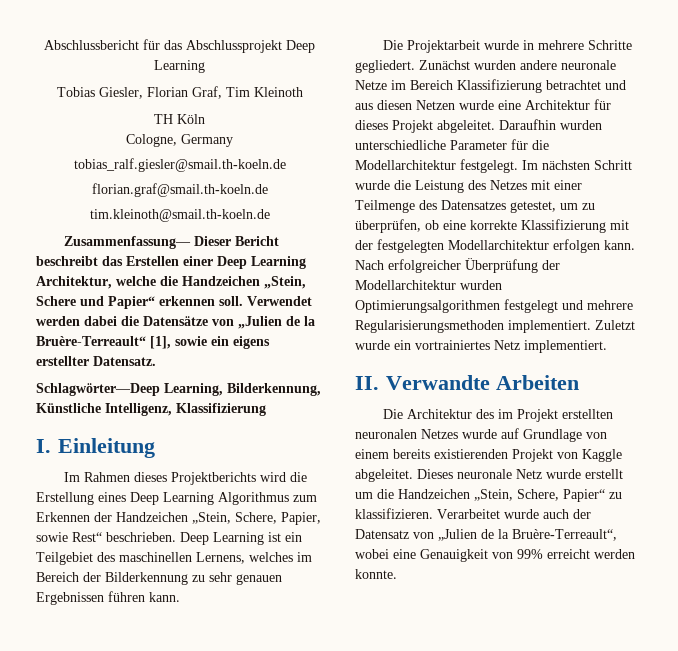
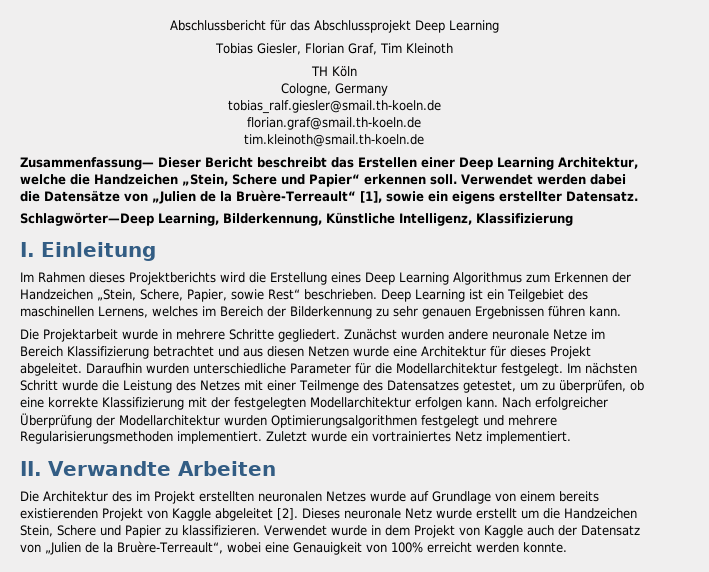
[355,469,413,482] abgeleitet. -> [215,508,298,521] abgeleitet [2].
[474,489,622,502] [355,508,539,519] „Stein, Schere, Papier“ zu klassifizieren. Verarbeitet wurde -> [20,525,523,538] Stein, Schere und Papier zu klassifizieren. Verwendet wurde in dem Projekt von Kaggle
[517,549,543,559] 99% -> [390,542,423,553] 100%

